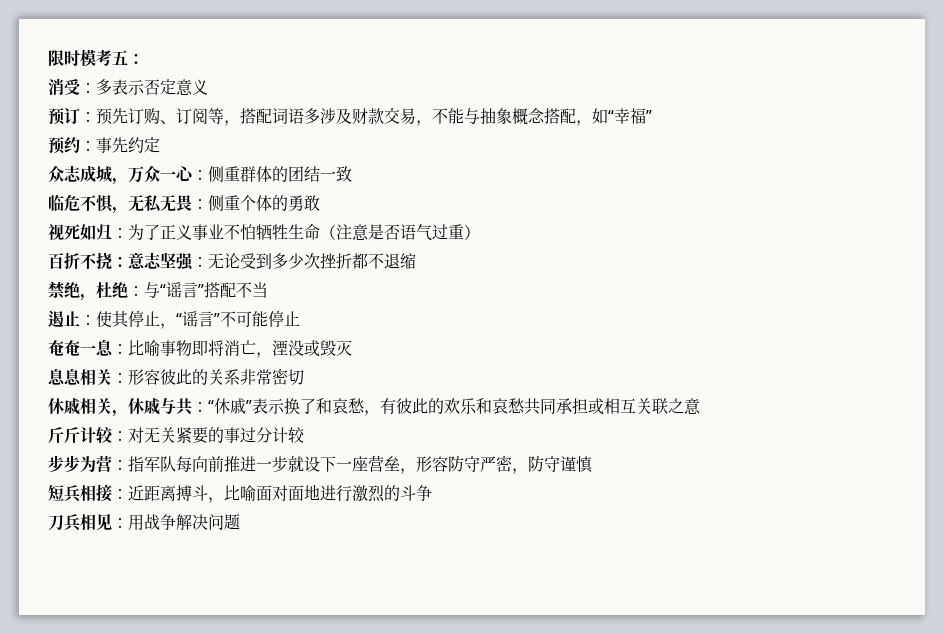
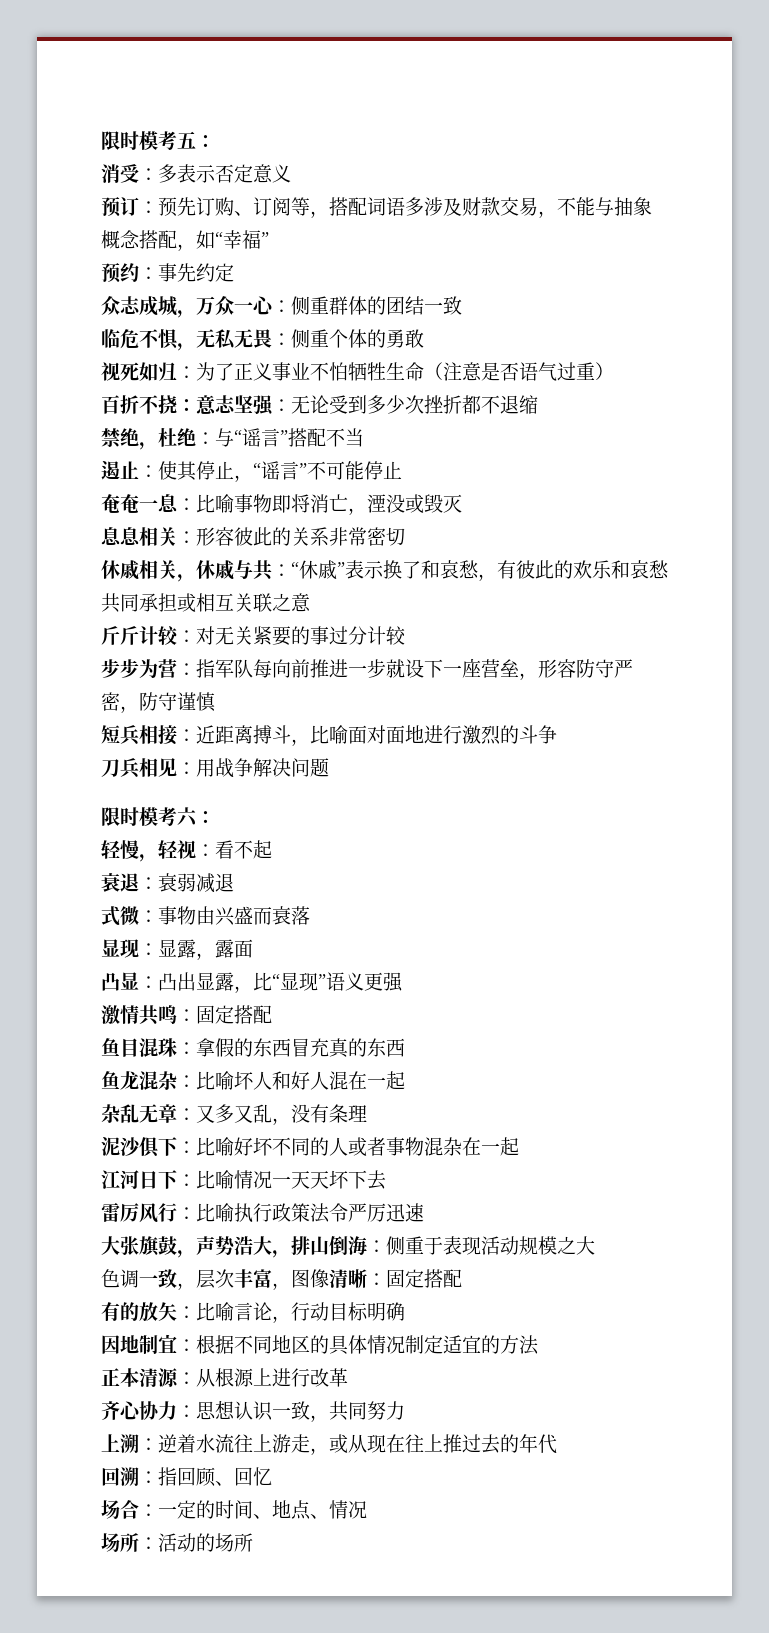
(240, 522) none -> [101,807,215,827] [101,840,272,862] [101,873,234,893] [101,906,310,926] [101,939,253,960] [101,972,403,993] [101,1005,272,1025] [101,1038,405,1058] [101,1071,405,1090] [101,1104,367,1125] [101,1137,519,1157] [101,1170,386,1190] [101,1202,424,1223] [101,1236,595,1258] [101,1269,462,1290] [101,1302,405,1323] [101,1334,539,1355] [101,1368,348,1387] [101,1400,405,1422] [101,1434,557,1455] [101,1467,272,1487] [101,1500,367,1520] [101,1533,253,1552] // 限时模考六： // 轻慢，轻视：看不起 // 衰退：衰弱减退 // 式微：事物由兴盛而衰落 // 显现：显露，露面 // 凸显：凸出显露，比“显现”语义更强 // 激情共鸣：固定搭配 // 鱼目混珠：拿假的东西冒充真的东西 // 鱼龙混杂：比喻坏人和好人混在一起 // 杂乱无章：又多又乱，没有条理 // 泥沙俱下：比喻好坏不同的人或者事物混杂在一起 // 江河日下：比喻情况一天天坏下去 // 雷厉风行：比喻执行政策法令严厉迅速 // 大张旗鼓，声势浩大，排山倒海：侧重于表现活动规模之大 // 色调一致，层次丰富，图像清晰：固定搭配 // 有的放矢：比喻言论，行动目标明确 // 因地制宜：根据不同地区的具体情况制定适宜的方法 // 正本清源：从根源上进行改革 // 齐心协力：思想认识一致，共同努力 // 上溯：逆着水流往上游走，或从现在往上推过去的年代 // 回溯：指回顾、回忆 // 场合：一定的时间、地点、情况 // 场所：活动的场所

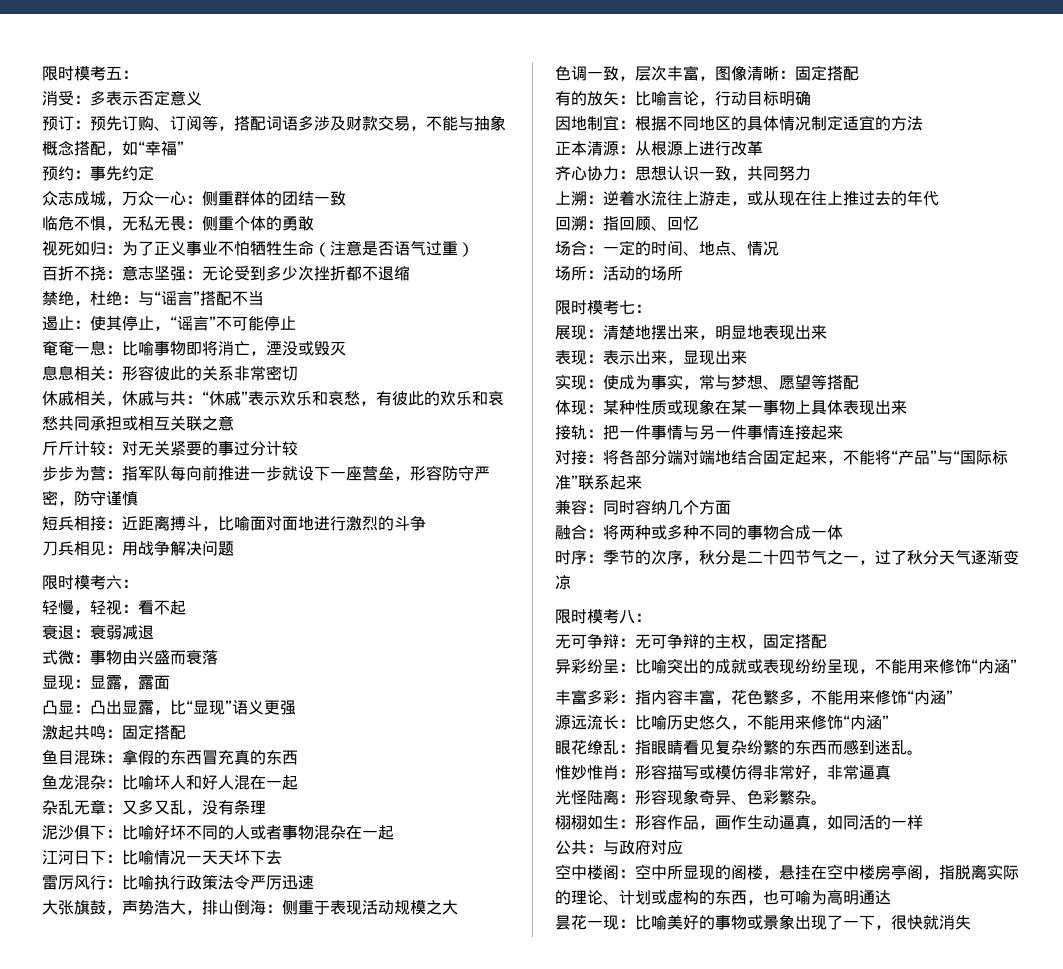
[383,560,421,579] 换了 -> [280,390,312,406] 欢乐
[120,1005,139,1024] 情 -> [58,725,74,740] 起
(253, 1542) none -> [555,300,651,315] [555,325,827,340] [555,350,747,365] [555,374,859,390] [555,399,907,415] [555,425,843,440] [555,449,1008,465] [555,475,642,490] [555,499,731,515] [555,524,843,540] [555,549,1019,565] [555,575,571,590] [555,609,651,624] [555,633,827,649] [555,658,1017,674] [555,689,953,705] [555,714,889,730] [555,739,923,755] [555,764,891,780] [555,789,827,805] [555,814,923,830] [555,840,683,855] [555,864,1019,880] [555,889,891,905] [555,914,971,930] // 限时模考七： // 展现：清楚地摆出来，明显地表现出来 // 表现：表示出来，显现出来 // 实现：使成为事实，常与梦想、愿望等搭配 // 体现：某种性质或现象在某一事物上具体表现出来 // 接轨：把一件事情与另一件事情连接起来 // 对接：将各部分端对端地结合固定起来，不能将“产品”与“国际标准”联系起来 // 兼容：同时容纳几个方面 // 融合：将两种或多种不同的事物合成一体 // 时序：季节的次序，秋分是二十四节气之一，过了秋分天气逐渐变凉 // 限时模考八： // 无可争辩：无可争辩的主权，固定搭配 // 异彩纷呈：比喻突出的成就或表现纷纷呈现，不能用来修饰“内涵” // 丰富多彩：指内容丰富，花色繁多，不能用来修饰“内涵” // 源远流长：比喻历史悠久，不能用来修饰“内涵” // 眼花缭乱：指眼睛看见复杂纷繁的东西而感到迷乱。 // 惟妙惟肖：形容描写或模仿得非常好，非常逼真 // 光怪陆离：形容现象奇异、色彩繁杂。 // 栩栩如生：形容作品，画作生动逼真，如同活的一样 // 公共：与政府对应 // 空中楼阁：空中所显现的阁楼，悬挂在空中楼房亭阁，指脱离实际的理论、计划或虚构的东西，也可喻为高明通达 // 昙花一现：比喻美好的事物或景象出现了一下，很快就消失

